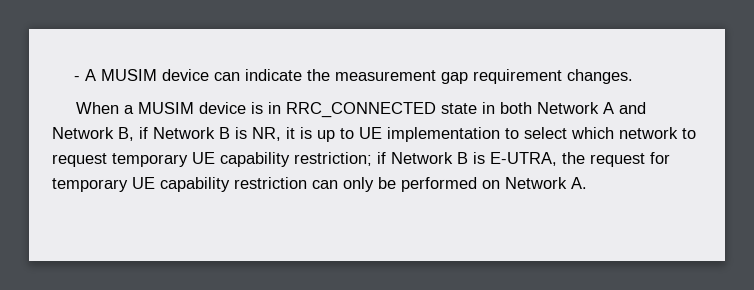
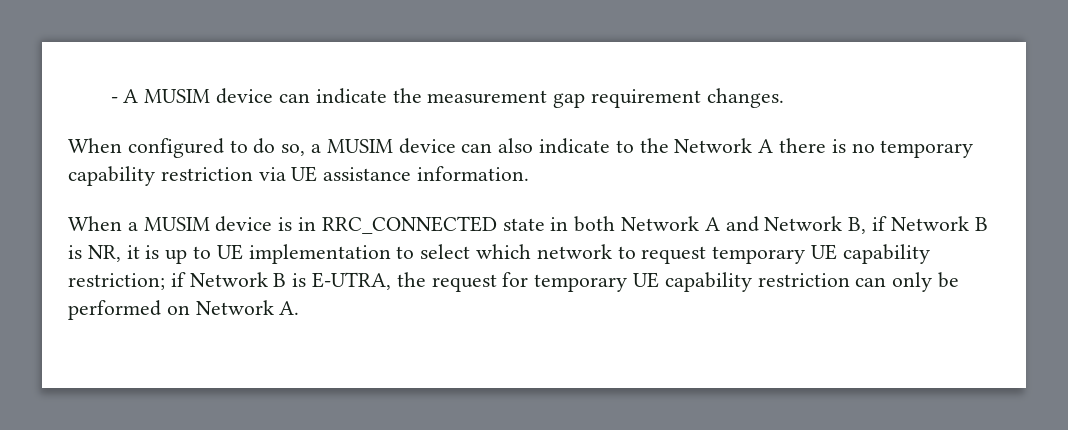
(634, 76) none -> [68,138,974,158] [68,166,530,186] // When configured to do so, a MUSIM device can also indicate to the Network A there is no temporary capability restriction via UE assistance information.

